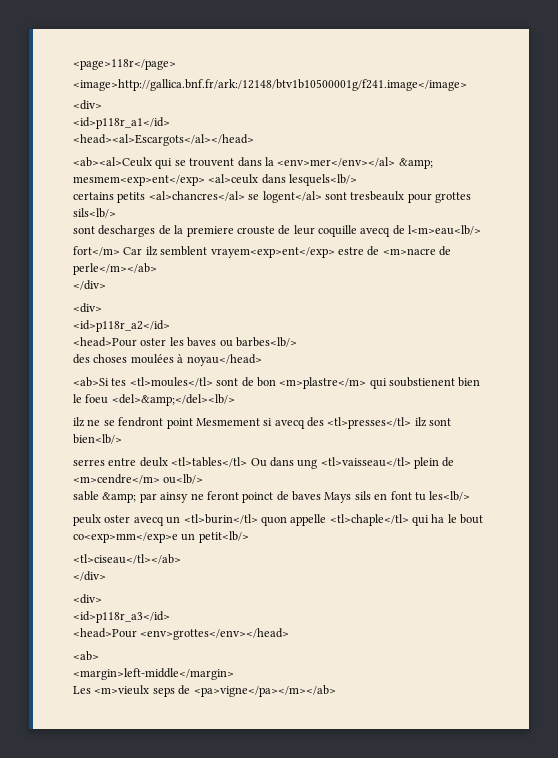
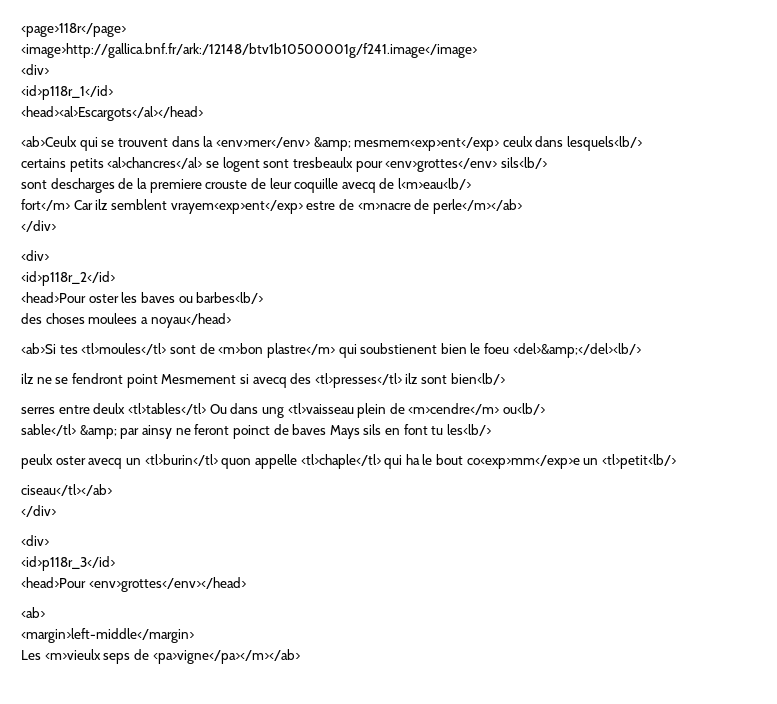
[73,117,170,129] <id>p118r_a1</id> -> [21,85,113,100] <id>p118r_1</id>
[73,157,152,167] <ab><al>Ceulx -> [21,136,77,147] <ab>Ceulx
[277,157,396,167] <env>mer</env></al> -> [215,137,310,148] <env>mer</env>
[208,174,259,184] <al>ceulx -> [502,136,533,147] ceulx
[262,191,322,203] logent</al> -> [222,157,260,172] logent
[435,192,471,203] grottes -> [385,158,498,172] <env>grottes</env>
[73,320,170,332] <id>p118r_a2</id> -> [21,271,115,286] <id>p118r_2</id>
[130,354,184,364] moulées à -> [88,313,148,324] moulees a
[256,377,367,389] bon <m>plastre</m> -> [218,343,335,358] <m>bon plastre</m>
[320,457,411,467] <tl>vaisseau</tl> -> [287,403,354,414] <tl>vaisseau
[73,491,99,501] sable -> [21,424,76,436] sable</tl>
[198,531,249,543] [73,554,181,564] [73,571,106,581] [73,594,102,604] [73,611,170,623] petit<lb/> // <tl>ciseau</tl></ab> // </div> // <div> // <id>p118r_a3</id> -> [602,454,677,469] [21,484,112,496] [21,505,56,517] [21,535,49,546] [21,556,115,571] <tl>petit<lb/> // ciseau</tl></ab> // </div> // <div> // <id>p118r_3</id>

